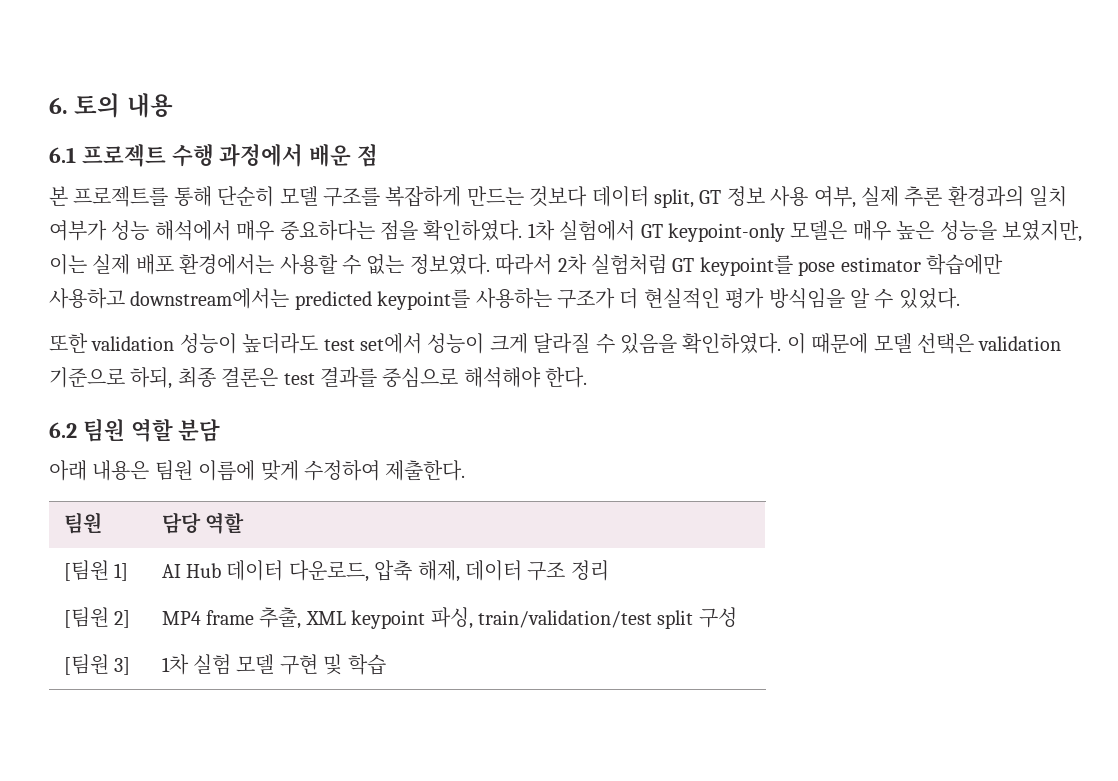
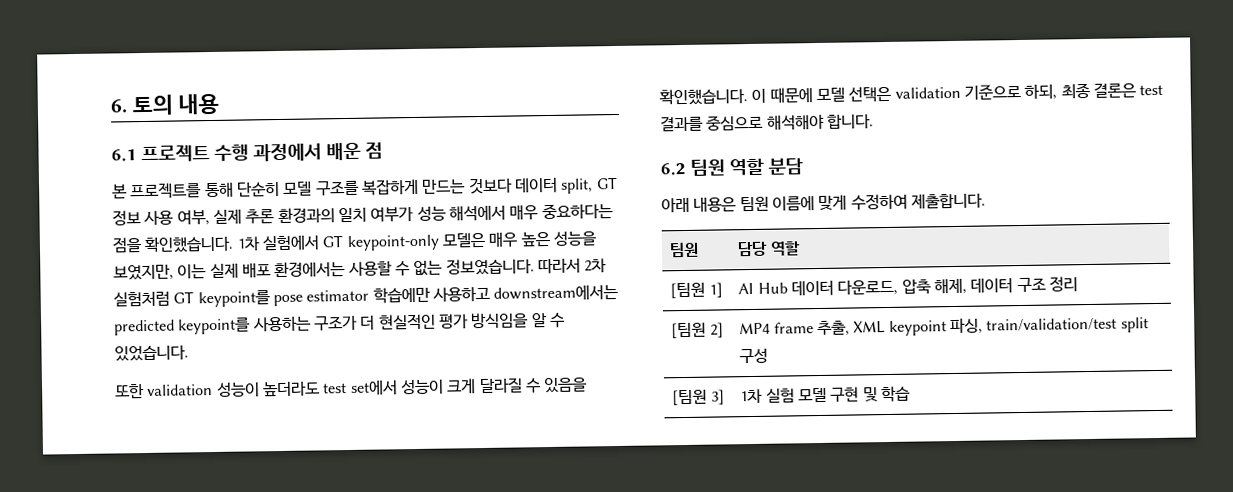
[423,220,523,241] 확인하였다. -> [144,235,235,253] 확인했습니다.
[409,254,490,275] 정보였다. -> [445,258,535,276] 정보였습니다.
[898,288,960,309] 있었다. -> [114,344,189,362] 있었습니다.
[682,333,782,354] 확인하였다. -> [659,88,748,106] 확인했습니다.
[545,367,588,388] 한다. -> [826,114,874,129] 합니다.
[385,460,466,481] 제출한다. -> [910,193,986,209] 제출합니다.

